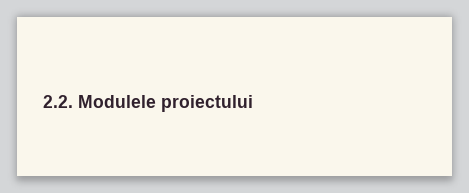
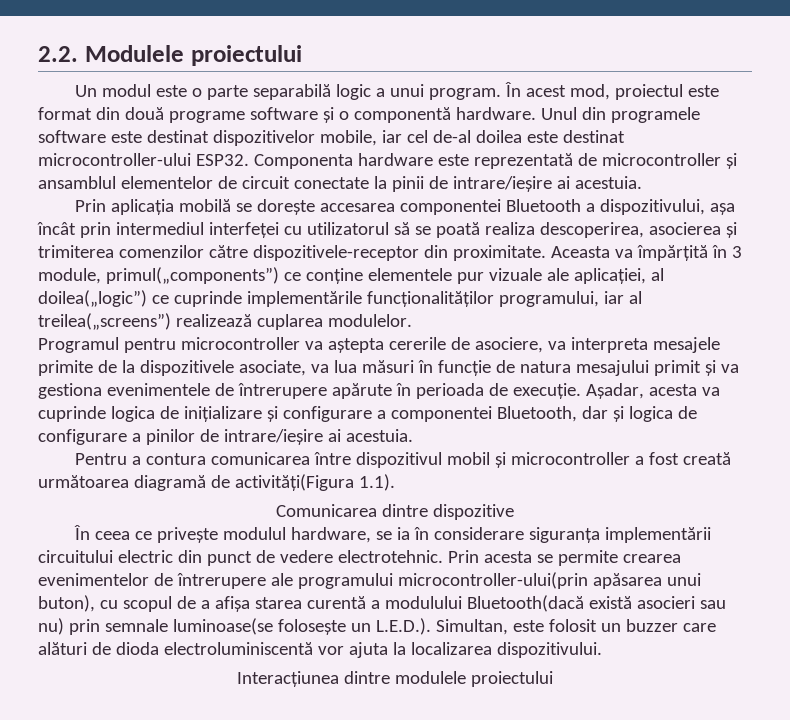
(253, 103) none -> [74,82,719,100] [38,107,700,123] [38,130,625,146] [38,153,737,169] [38,176,642,192] [74,199,735,215] [37,222,737,238] [38,245,742,261] [38,267,664,284] [38,290,642,307] [38,313,412,330] [38,337,720,353] [38,360,739,376] [38,383,720,399] [38,406,697,422] [38,429,413,445] [74,452,731,468] [38,474,395,491] [276,504,514,520] [73,525,711,543] [38,550,681,566] [38,572,701,589] [38,595,726,612] [38,618,716,635] [38,642,602,658] [237,671,553,687] // Un modul este o parte separabilă logic a unui program. În acest mod, proiectul este format din două programe software și o componentă hardware. Unul din programele software este destinat dispozitivelor mobile, iar cel de-al doilea este destinat microcontroller-ului ESP32. Componenta hardware este reprezentată de microcontroller și ansamblul elementelor de circuit conectate la pinii de intrare/ieșire ai acestuia. // Prin aplicația mobilă se dorește accesarea componentei Bluetooth a dispozitivului, așa încât prin intermediul interfeței cu utilizatorul să se poată realiza descoperirea, asocierea și trimiterea comenzilor către dispozitivele-receptor din proximitate. Aceasta va împărțită în 3 module, primul(„components”) ce conține elementele pur vizuale ale aplicației, al doilea(„logic”) ce cuprinde implementările funcționalităților programului, iar al treilea(„screens”) realizează cuplarea modulelor. // Programul pentru microcontroller va aștepta cererile de asociere, va interpreta mesajele primite de la dispozitivele asociate, va lua măsuri în funcție de natura mesajului primit și va gestiona evenimentele de întrerupere apărute în perioada de execuție. Așadar, acesta va cuprinde logica de inițializare și configurare a componentei Bluetooth, dar și logica de configurare a pinilor de intrare/ieșire ai acestuia. // Pentru a contura comunicarea între dispozitivul mobil și microcontroller a fost creată următoarea diagramă de activități(Figura 1.1). // Comunicarea dintre dispozitive // În ceea ce privește modulul hardware, se ia în considerare siguranța implementării circuitului electric din punct de vedere electrotehnic. Prin acesta se permite crearea evenimentelor de întrerupere ale programului microcontroller-ului(prin apăsarea unui buton), cu scopul de a afișa starea curentă a modulului Bluetooth(dacă există asocieri sau nu) prin semnale luminoase(se folosește un L.E.D.). Simultan, este folosit un buzzer care alături de dioda electroluminiscentă vor ajuta la localizarea dispozitivului. // Interacțiunea dintre modulele proiectului

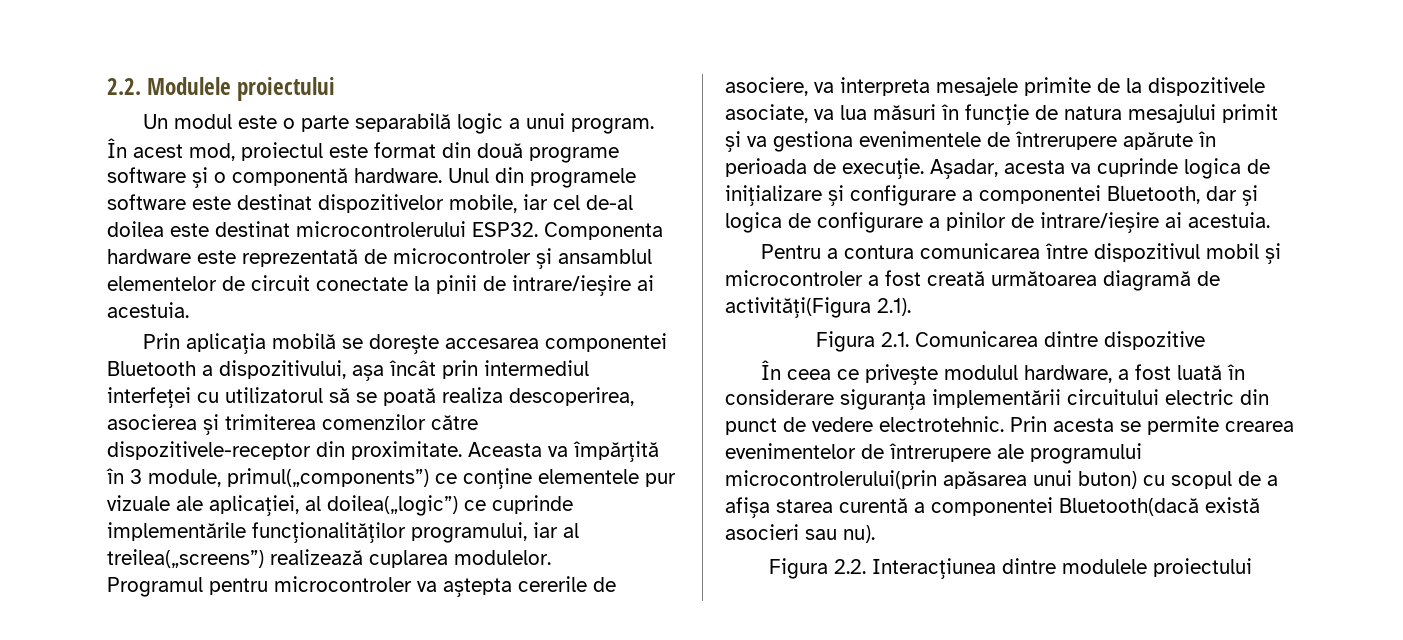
[38,153,191,166] microcontroller-ului -> [296,221,466,237] microcontrolerului
[601,153,721,166] microcontroller -> [393,248,531,264] microcontroler
[180,337,300,350] microcontroller -> [274,576,412,592] microcontroler
[510,452,630,465] microcontroller -> [725,270,863,286] microcontroler
[358,474,395,491] 1.1). // -> [877,298,911,316] [816,331,909,352] 2.1). // Figura 2.1.
[375,527,410,540] se ia -> [1118,364,1223,380] a fost luată
[397,572,588,589] microcontroller-ului(prin -> [725,470,937,489] microcontrolerului(prin
[38,595,95,612] buton), -> [1078,471,1137,489] buton)
[384,596,462,609] modulului -> [931,497,1053,516] componentei
[38,618,716,635] [38,642,602,658] nu) prin semnale luminoase(se folosește un L.E.D.). Simultan, este folosit un buzzer care alături de dioda electroluminiscentă vor ajuta la localizarea dispozitivului. // -> [843,525,875,543] [769,558,866,579] nu). // Figura 2.2.

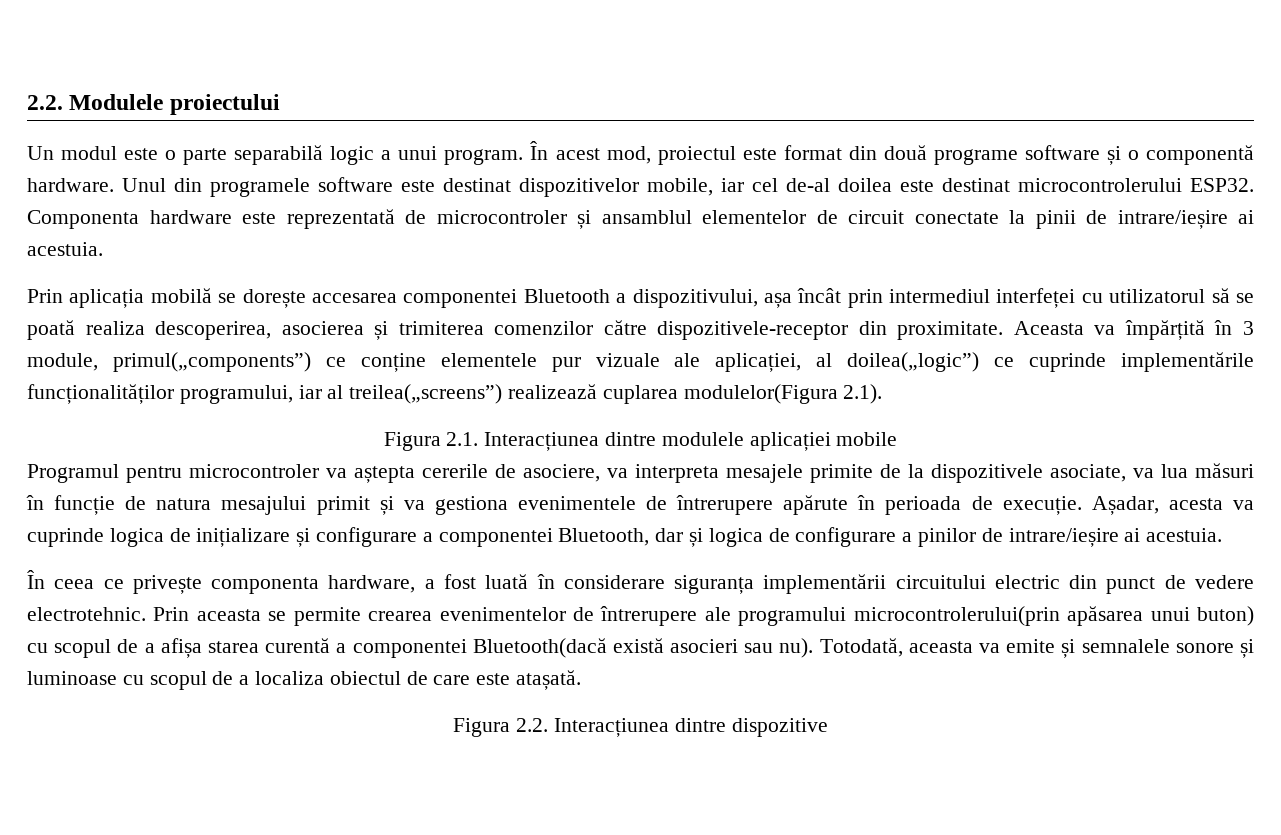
[454,550,551,565] modulelor. -> [683,384,883,404] [383,432,898,451] modulelor(Figura 2.1). // Figura 2.1. Interacțiunea dintre modulele aplicației mobile
[761,243,1282,264] [725,270,1220,291] [725,297,911,318] [816,331,1205,352] // Pentru a contura comunicarea între dispozitivul mobil și microcontroler a fost creată următoarea diagramă de activități(Figura 2.1). // Figura 2.1. Comunicarea dintre dispozitive -> (1223, 535) none
[944,365,1019,380] modulul -> [211,577,320,594] componenta
[1053,418,1114,432] acesta -> [196,609,261,621] aceasta
(875, 534) none -> [819,638,1254,658] [27,670,582,690] Totodată, aceasta va emite și semnalele sonore și luminoase cu scopul de a localiza obiectul de care este atașată.
[1062,558,1252,577] modulele proiectului -> [731,718,828,737] dispozitive

